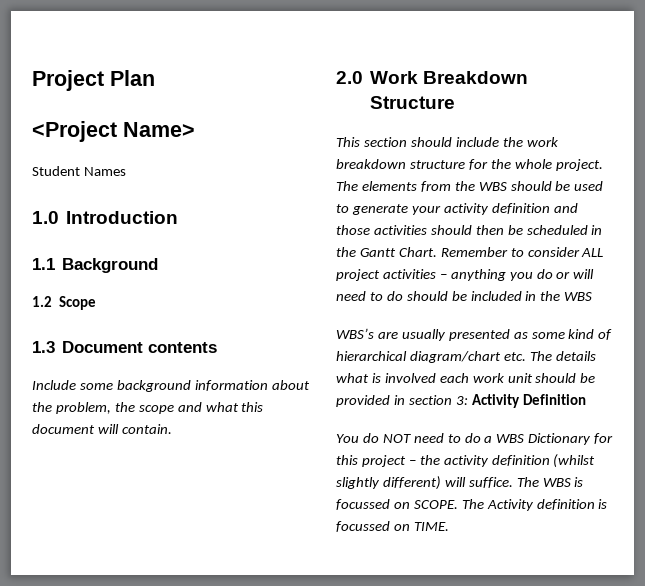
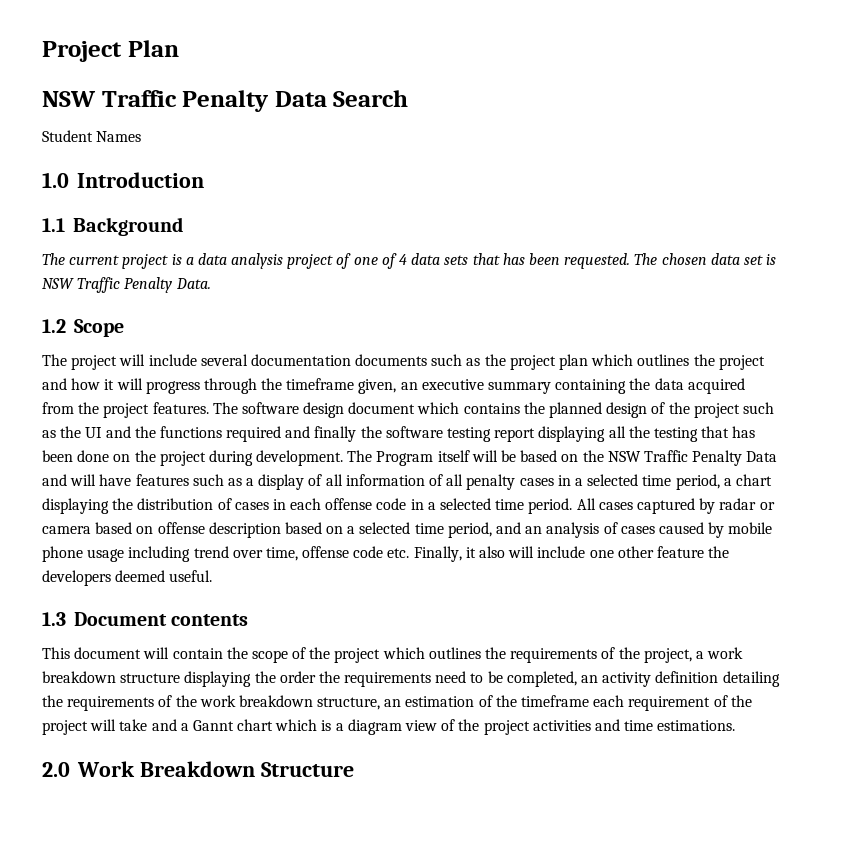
[32,121,195,142] <Project Name> -> [42,90,409,112] NSW Traffic Penalty Data Search
[32,296,97,310] [32,341,218,353] [32,380,310,392] [32,402,264,414] [32,424,172,434] [336,71,529,84] [370,96,456,109] [336,137,558,147] [336,159,603,171] [336,181,604,192] [336,203,578,215] [336,225,603,235] [336,247,604,257] [336,269,595,281] [336,291,593,301] [336,328,613,341] [336,351,596,363] [336,373,596,383] [336,394,586,408] [336,433,614,445] [336,454,596,468] [336,476,584,490] [336,499,608,511] [336,521,449,532] 1.2 Scope // 1.3 Document contents // Include some background information about the problem, the scope and what this document will contain. // 2.0 Work Breakdown Structure // This section should include the work breakdown structure for the whole project. The elements from the WBS should be used to generate your activity definition and those activities should then be scheduled in the Gantt Chart. Remember to consider ALL project activities – anything you do or will need to do should be included in the WBS // WBS’s are usually presented as some kind of hierarchical diagram/chart etc. The details what is involved each work unit should be provided in section 3: Activity Definition // You do NOT need to do a WBS Dictionary for this project – the activity definition (whilst slightly different) will suffice. The WBS is focussed on SCOPE. The Activity definition is focussed on TIME. -> [42,253,777,269] [42,277,211,293] [42,319,124,337] [42,354,765,370] [42,378,745,394] [42,402,774,418] [42,426,756,442] [42,450,778,466] [42,474,772,490] [42,498,775,514] [42,522,773,538] [42,546,730,562] [42,570,213,586] [42,612,249,626] [42,647,744,663] [42,671,780,687] [42,695,752,711] [42,719,736,735] [42,761,354,777] The current project is a data analysis project of one of 4 data sets that has been requested. The chosen data set is NSW Traffic Penalty Data. // 1.2 Scope // The project will include several documentation documents such as the project plan which outlines the project and how it will progress through the timeframe given, an executive summary containing the data acquired from the project features. The software design document which contains the planned design of the project such as the UI and the functions required and finally the software testing report displaying all the testing that has been done on the project during development. The Program itself will be based on the NSW Traffic Penalty Data and will have features such as a display of all information of all penalty cases in a selected time period, a chart displaying the distribution of cases in each offense code in a selected time period. All cases captured by radar or camera based on offense description based on a selected time period, and an analysis of cases caused by mobile phone usage including trend over time, offense code etc. Finally, it also will include one other feature the developers deemed useful. // 1.3 Document contents // This document will contain the scope of the project which outlines the requirements of the project, a work breakdown structure displaying the order the requirements need to be completed, an activity definition detailing the requirements of the work breakdown structure, an estimation of the timeframe each requirement of the project will take and a Gannt chart which is a diagram view of the project activities and time estimations. // 2.0 Work Breakdown Structure

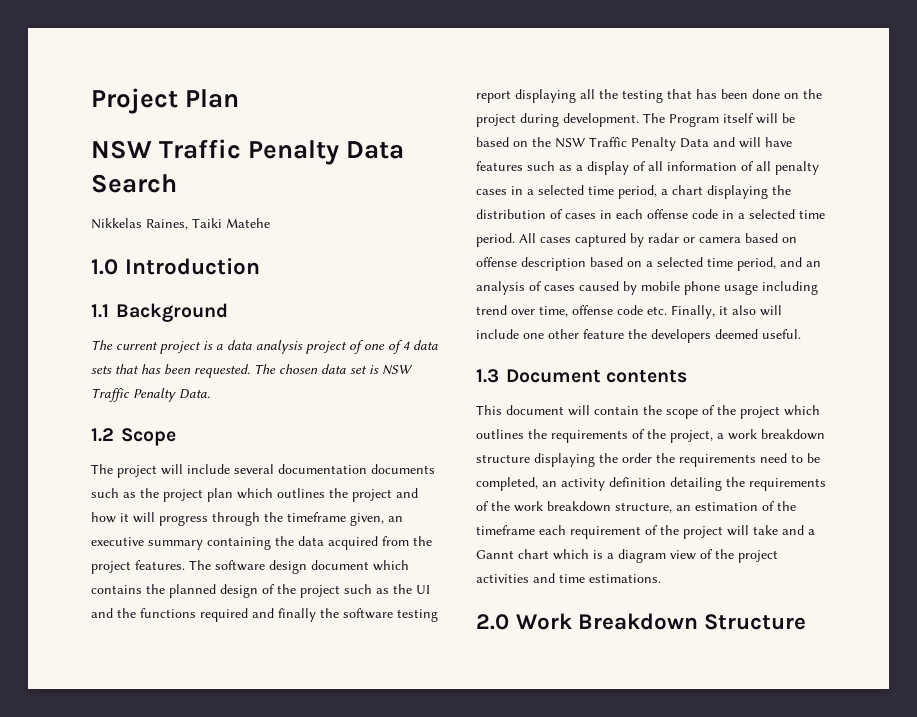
[42,130,142,142] Student Names -> [91,218,270,230] Nikkelas Raines, Taiki Matehe

